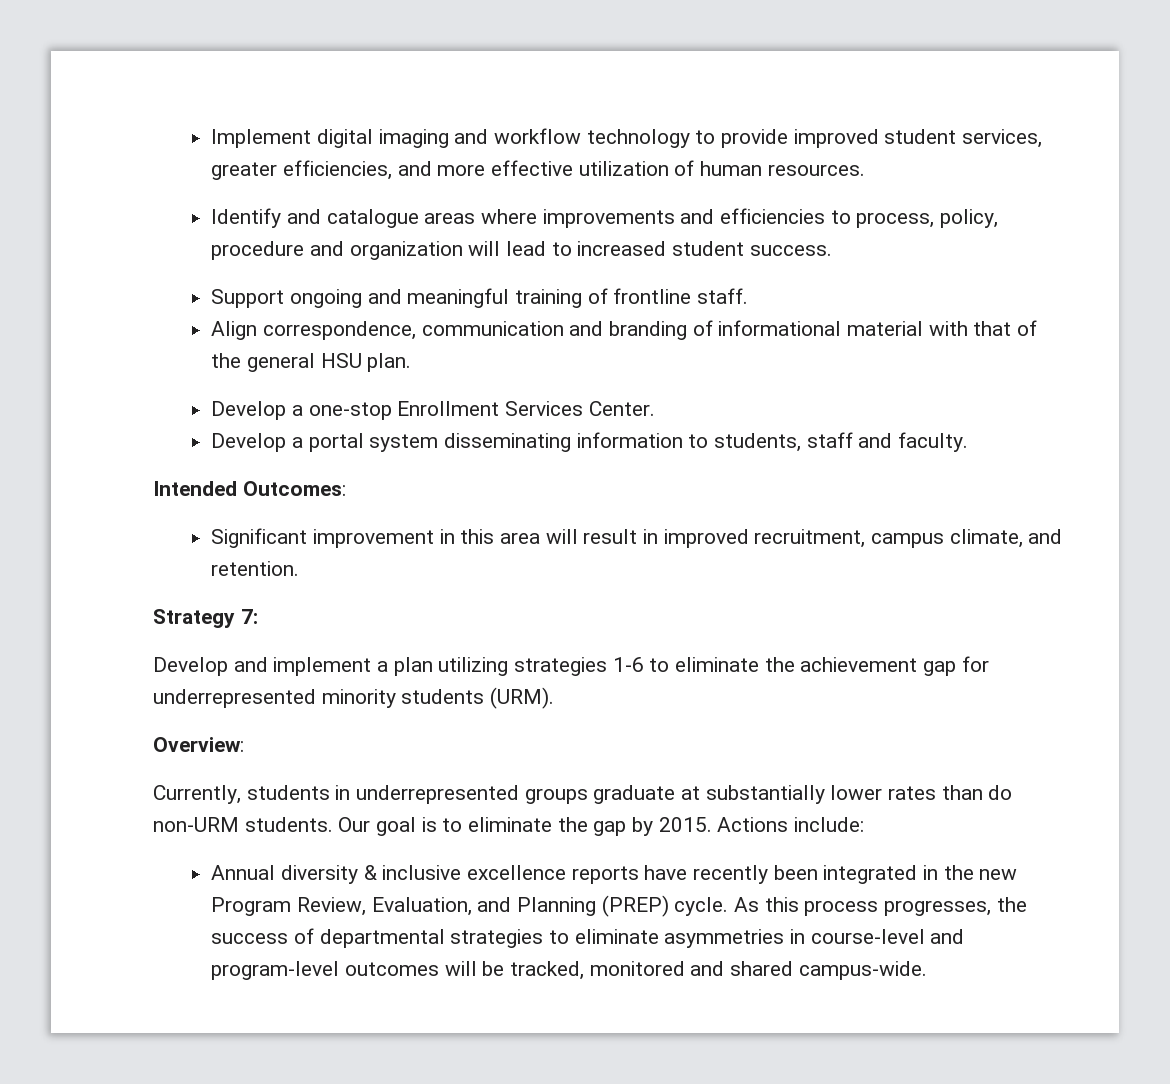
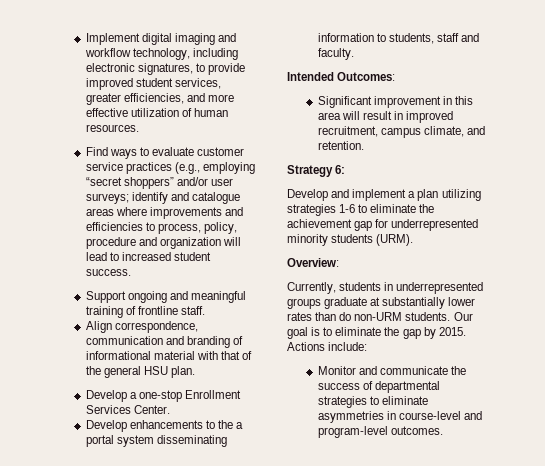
[586,129,690,148] technology -> [132,48,239,60] [85,63,193,75] technology, including electronic signatures,
[211,208,282,228] Identify -> [85,147,245,159] [85,162,256,174] [85,177,234,189] [85,192,168,204] Find ways to evaluate customer service practices (e.g., employing “secret shoppers” and/or user surveys; identify
(287, 442) none -> [129,420,234,429] enhancements to the
[240,609,258,624] 7: -> [335,165,346,174] 6:
[211,865,1018,884] [211,895,992,917] Annual diversity & inclusive excellence reports have recently been integrated in the new Program Review, Evaluation, and Planning (PREP) cycle. As this process progresses, -> [317,366,449,375] Monitor and communicate
[345,961,927,980] outcomes will be tracked, monitored and shared campus-wide. -> [390,426,443,435] outcomes.

